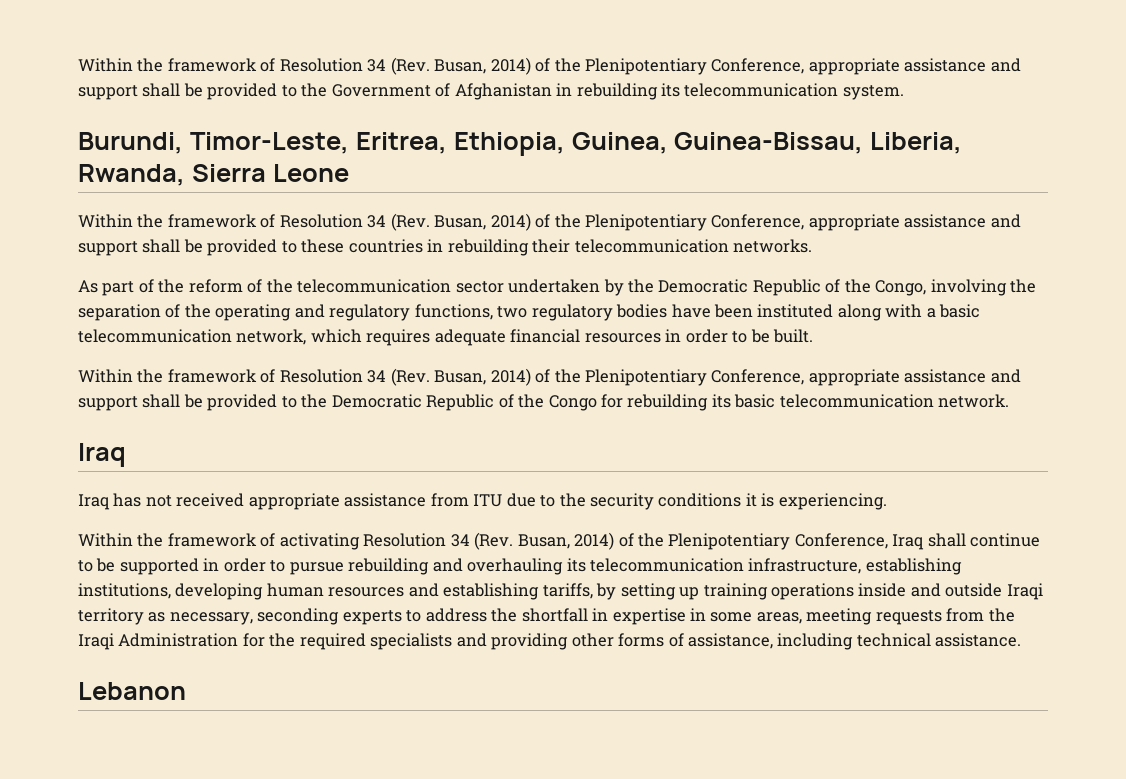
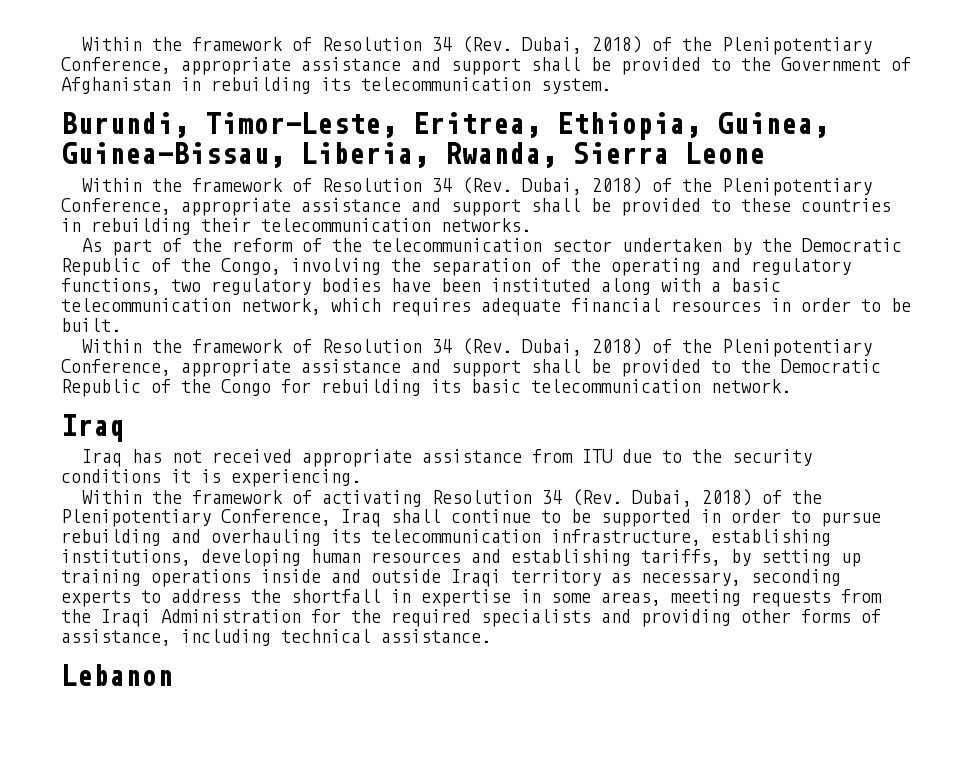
[78,57,531,75] Within the framework of Resolution 34 (Rev. Busan, 2014) -> [81,36,642,54] Within the framework of Resolution 34 (Rev. Dubai, 2018)
[434,213,531,231] Busan, 2014) -> [521,177,642,195] Dubai, 2018)
[434,368,531,386] Busan, 2014) -> [521,338,642,356] Dubai, 2018)
[517,532,615,550] Busan, 2014) -> [631,489,752,507] Dubai, 2018)

